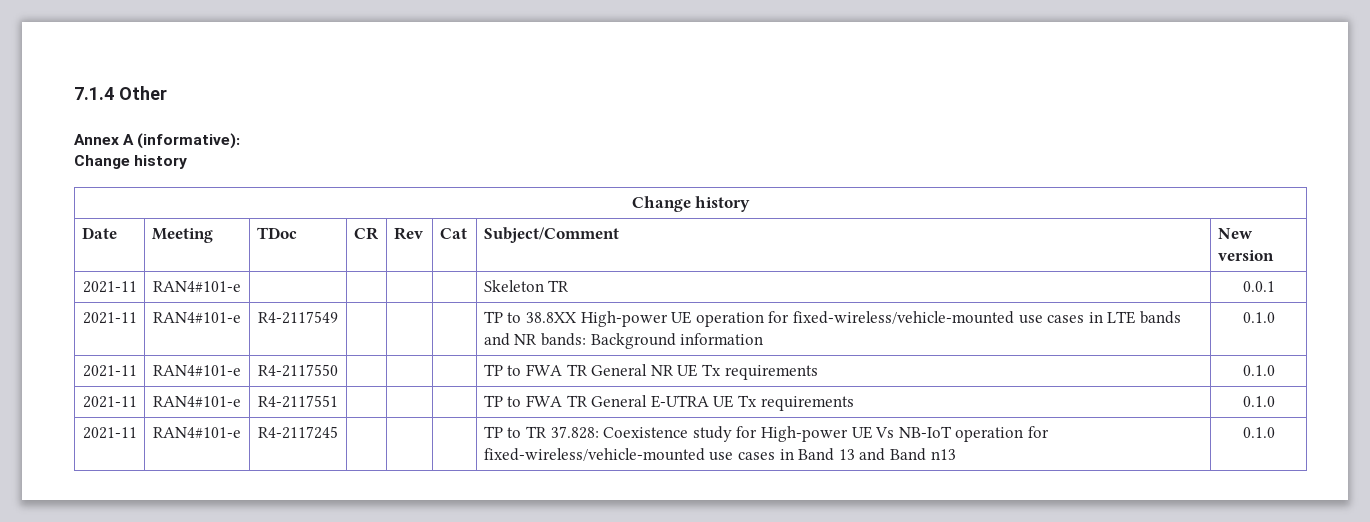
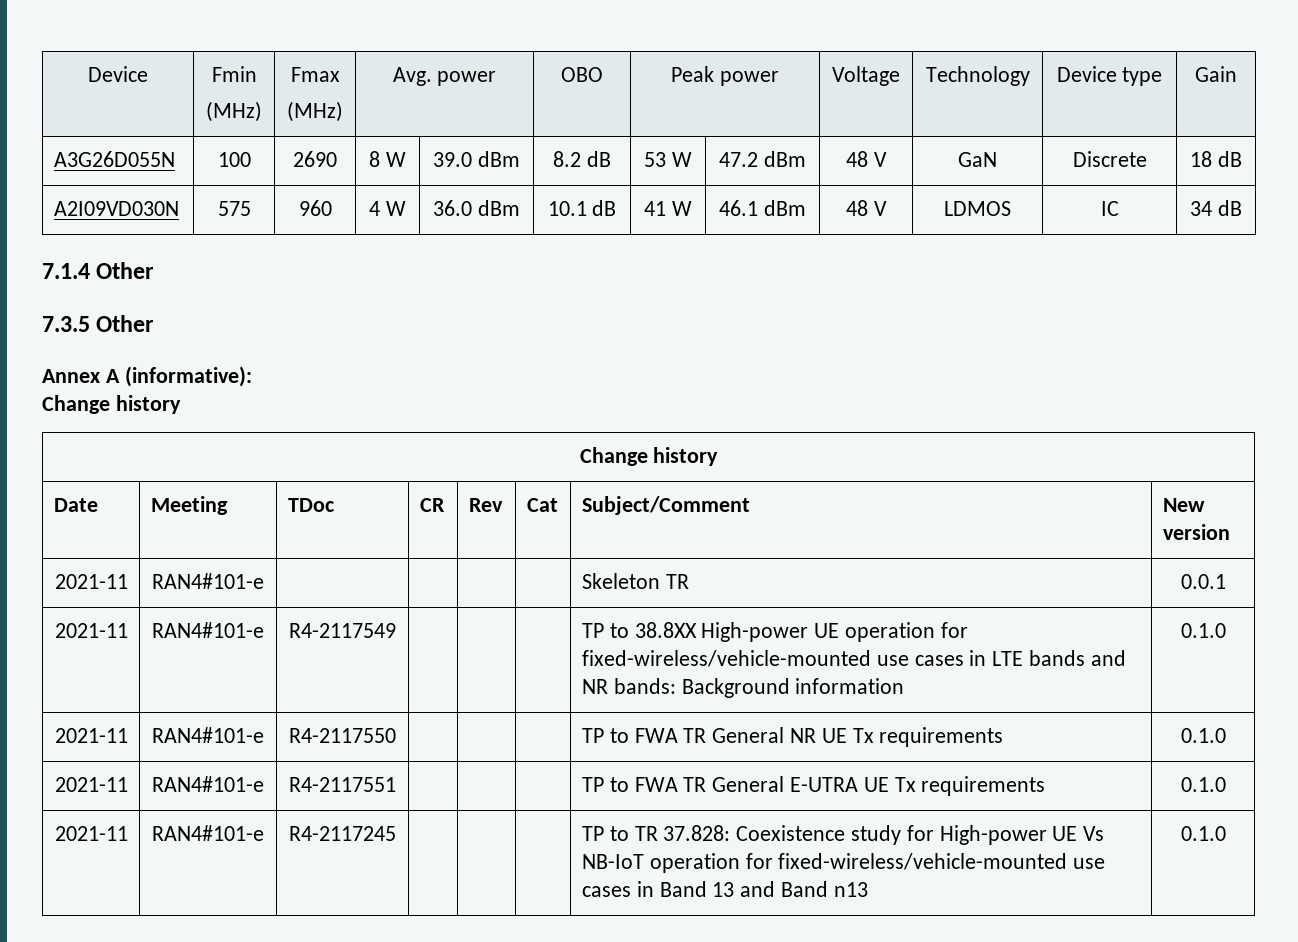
(74, 93) none -> [88,66,148,82] [211,66,257,82] [206,101,262,122] [290,67,340,82] [287,101,343,122] [392,67,497,86] [561,67,603,82] [671,66,779,86] [832,66,900,86] [925,66,1030,86] [1056,66,1163,86] [1195,66,1237,82] [53,151,175,167] [217,152,251,167] [293,151,337,167] [369,151,406,167] [433,151,520,167] [553,151,611,167] [644,152,692,167] [719,151,806,167] [846,151,887,167] [958,152,997,167] [1072,151,1147,167] [1190,151,1242,167] [53,201,179,216] [217,201,251,216] [298,200,332,216] [369,201,406,216] [433,200,520,216] [547,200,617,216] [644,201,692,216] [719,200,806,216] [846,200,887,216] [944,201,1011,216] [1100,201,1119,216] [1190,200,1242,216] Device | Fmin // (MHz) | Fmax // (MHz) | Avg. power | OBO | Peak power | Voltage | Technology | Device type | Gain // A3G26D055N | 100 | 2690 | 8 W | 39.0 dBm | 8.2 dB | 53 W | 47.2 dBm | 48 V | GaN | Discrete | 18 dB // A2I09VD030N | 575 | 960 | 4 W | 36.0 dBm | 10.1 dB | 41 W | 46.1 dBm | 48 V | LDMOS | IC | 34 dB //
(167, 93) none -> [42,315,155,332] // 7.3.5 Other

